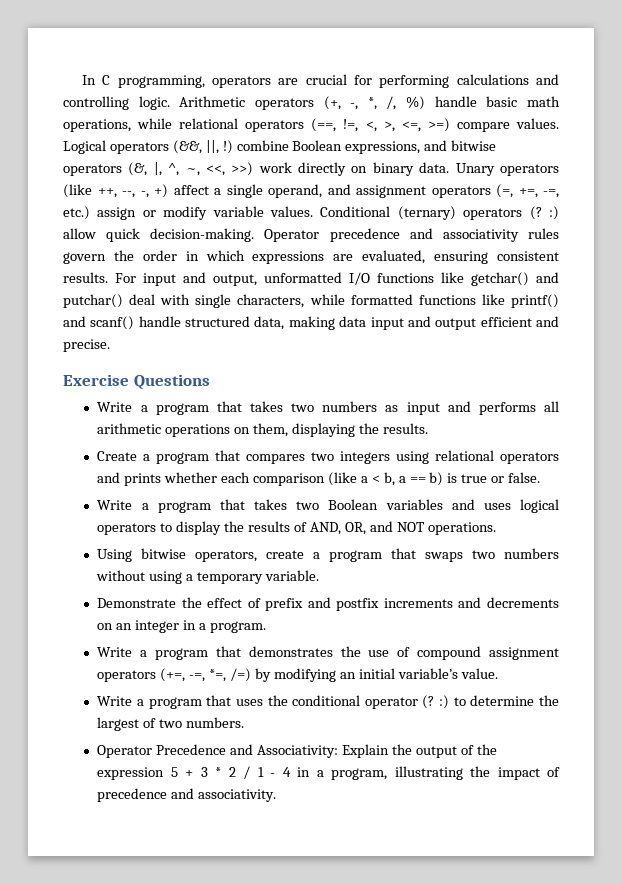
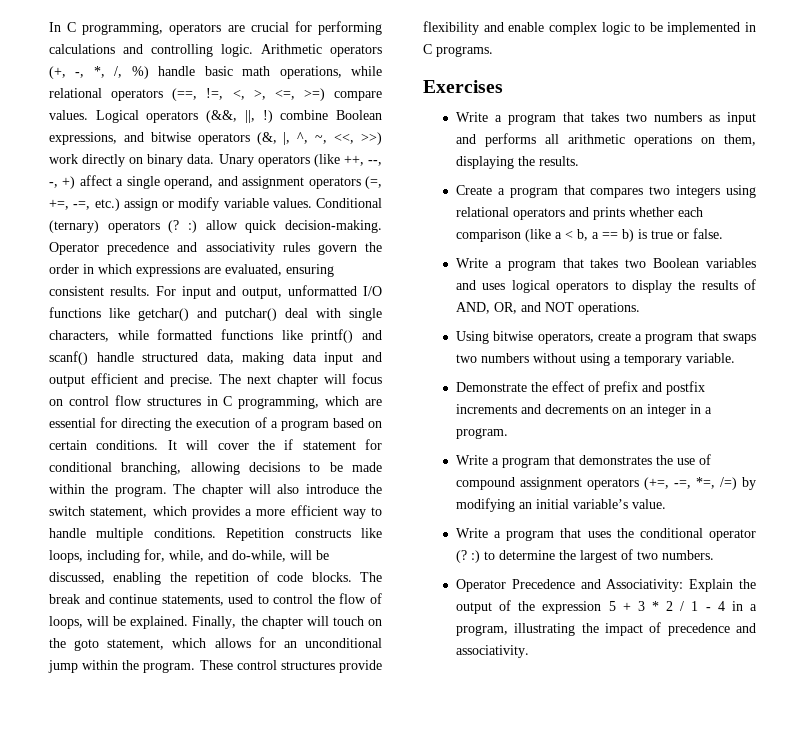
[63,374,210,390] // Exercise Questions -> [219,373,382,387] [49,395,382,409] [49,417,382,431] [49,439,382,450] [49,462,382,475] [49,484,382,497] [49,505,382,519] [49,528,382,541] [49,549,329,563] [49,571,382,585] [49,593,382,606] [49,616,382,629] [49,637,382,651] [48,660,382,673] [423,21,756,35] [423,44,493,57] [423,80,503,93] The next chapter will focus on control flow structures in C programming, which are essential for directing the execution of a program based on certain conditions. It will cover the if statement for conditional branching, allowing decisions to be made within the program. The chapter will also introduce the switch statement, which provides a more efficient way to handle multiple conditions. Repetition constructs like loops, including for, while, and do-while, will be discussed, enabling the repetition of code blocks. The break and continue statements, used to control the flow of loops, will be explained. Finally, the chapter will touch on the goto statement, which allows for an unconditional jump within the program. These control structures provide flexibility and enable complex logic to be implemented in C programs. // Exercises

